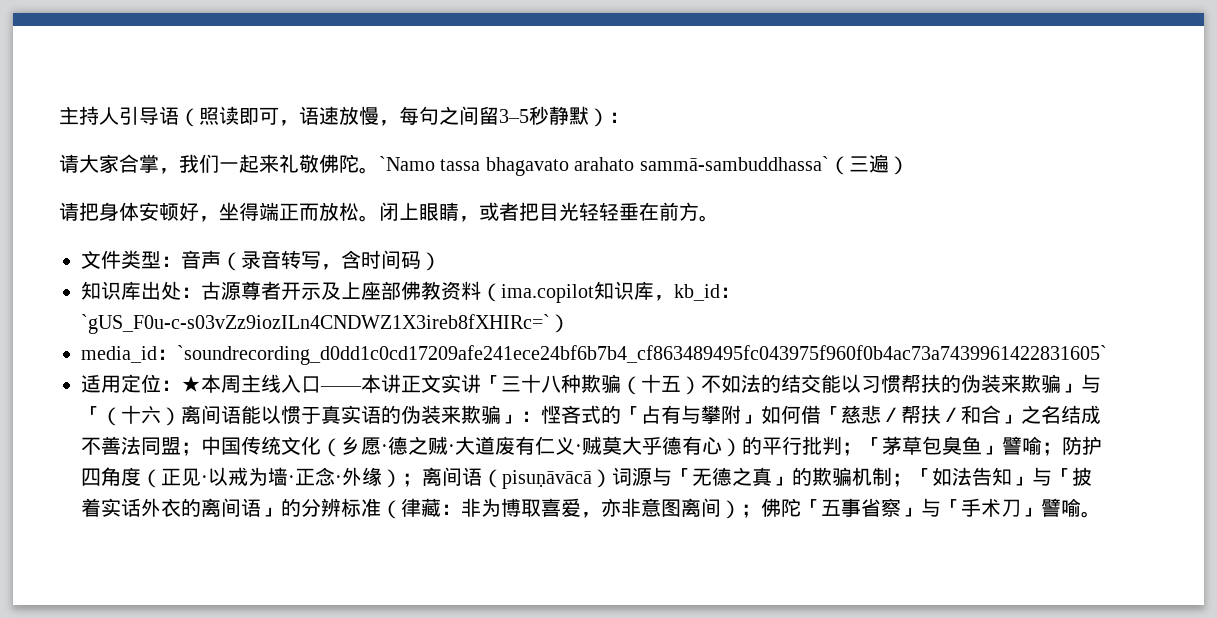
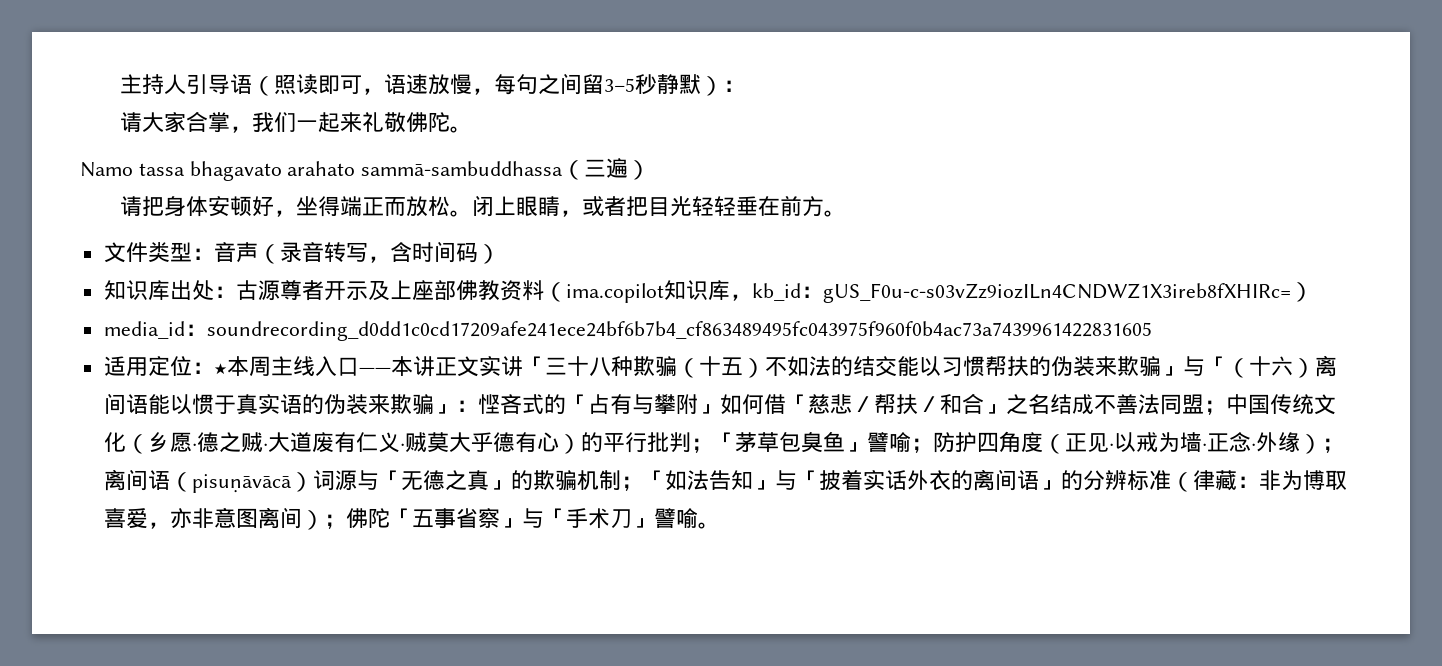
[379,156,435,171] `Namo -> [80,162,133,177] // Namo
[639,156,829,171] sammā-sambuddhassa` -> [361,161,564,176] sammā-sambuddhassa
[81,314,550,334] `gUS_F0u-c-s03vZz9iozILn4CNDWZ1X3ireb8fXHIRc=` -> [822,283,1291,303] gUS_F0u-c-s03vZz9iozILn4CNDWZ1X3ireb8fXHIRc=
[177,345,1107,365] `soundrecording_d0dd1c0cd17209afe241ece24bf6b7b4_cf863489495fc043975f960f0b4ac73a7439961422831605` -> [206,321,1152,341] soundrecording_d0dd1c0cd17209afe241ece24bf6b7b4_cf863489495fc043975f960f0b4ac73a7439961422831605

